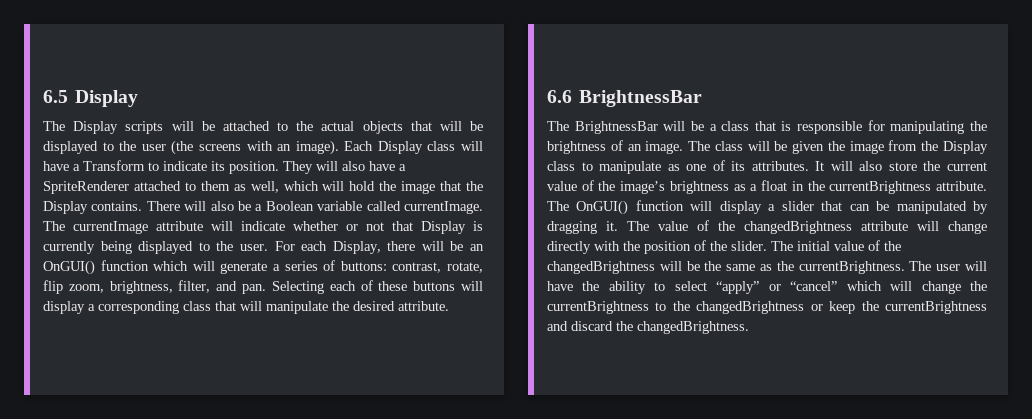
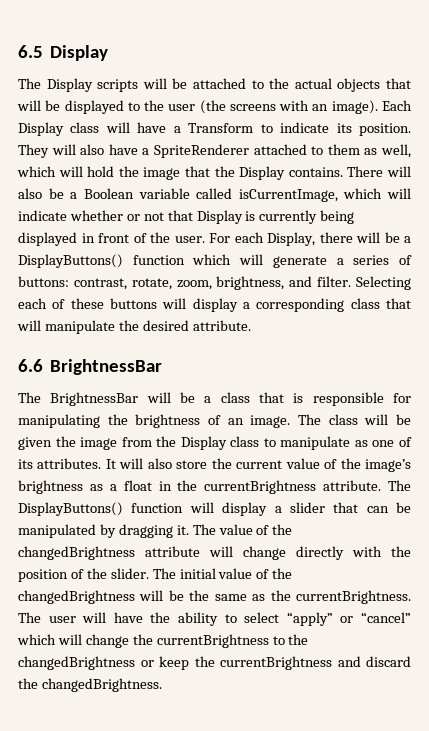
[404,201,483,214] [43,221,203,234] currentImage. The currentImage attribute -> [238,188,383,202] isCurrentImage, which
[198,242,210,251] to -> [81,233,147,243] in front of
[469,244,484,251] [43,260,95,275] an OnGUI() -> [404,236,411,243] [18,254,123,268] a DisplayButtons()
[43,280,63,294] flip -> (172, 284) none
[178,280,267,294] filter, and pan. -> [289,276,352,287] and filter.
[576,200,629,215] OnGUI() -> [18,502,123,516] DisplayButtons()

